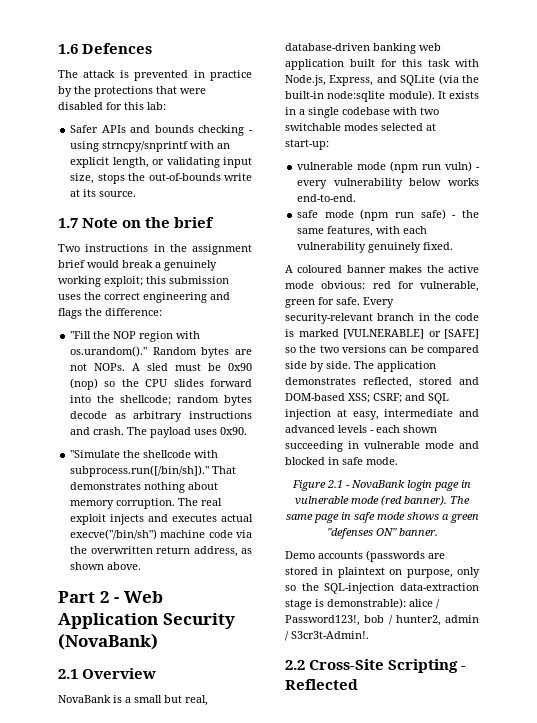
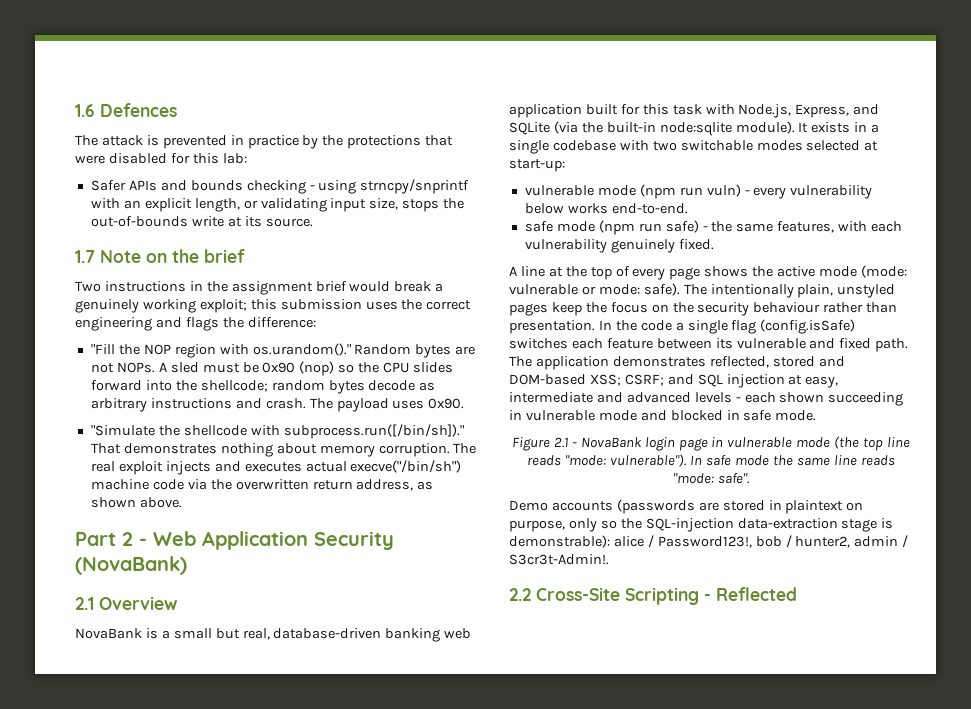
[297,265,479,273] [285,281,479,292] [285,297,394,308] [285,313,479,324] [285,329,479,339] [285,345,479,356] [285,361,351,372] coloured banner makes the active mode obvious: red for vulnerable, green for safe. Every security-relevant branch in the code is marked [VULNERABLE] or [SAFE] so the two versions can be compared side by side. -> [520,265,907,280] [509,283,896,298] [509,302,898,316] [509,319,856,334] [509,338,909,352] line at the top of every page shows the active mode (mode: vulnerable or mode: safe). The intentionally plain, unstyled pages keep the focus on the security behaviour rather than presentation. In the code a single flag (config.isSafe) switches each feature between its vulnerable and fixed path.
[381,495,470,506] [285,512,479,523] [326,528,438,539] (red banner). The same page in safe mode shows a green "defenses ON" banner. -> [834,436,911,451] [527,454,895,467] [673,473,750,484] (the top line reads "mode: vulnerable"). In safe mode the same line reads "mode: safe".

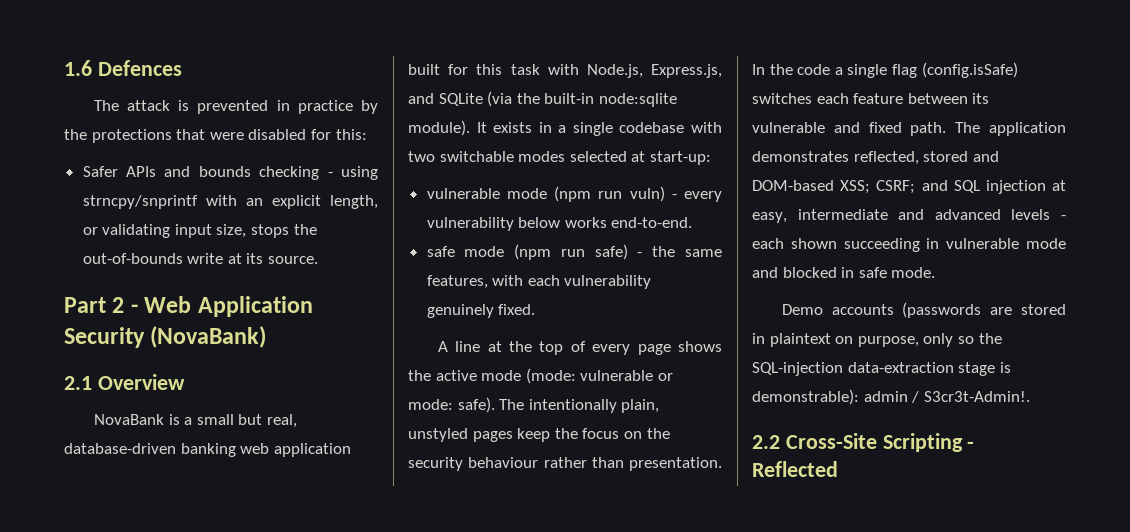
[192,153,247,164] this lab: -> [335,129,367,140] this:
[75,249,245,263] [75,281,444,295] [75,299,472,313] [75,317,316,331] [90,343,476,358] [90,361,454,376] [90,380,436,394] [90,398,465,412] [90,424,464,439] [90,443,477,457] [90,460,462,475] [90,479,434,491] [90,497,182,508] // 1.7 Note on the brief // Two instructions in the assignment brief would break a genuinely working exploit; this submission uses the correct engineering and flags the difference: // "Fill the NOP region with os.urandom()." Random bytes are not NOPs. A sled must be 0x90 (nop) so the CPU slides forward into the shellcode; random bytes decode as arbitrary instructions and crash. The payload uses 0x90. // "Simulate the shellcode with subprocess.run([/bin/sh])." That demonstrates nothing about memory corruption. The real exploit injects and executes actual execve("/bin/sh") machine code via the overwritten return address, as shown above. -> (319, 260) none
[795,104,850,118] Express, -> [651,64,722,78] Express.js,
[511,436,911,451] [527,454,895,467] [673,473,750,484] // Figure 2.1 - NovaBank login page in vulnerable mode (the top line reads "mode: vulnerable"). In safe mode the same line reads "mode: safe". -> (936, 272) none
[613,535,851,548] alice / Password123!, bob / hunter2, -> (859, 397) none

